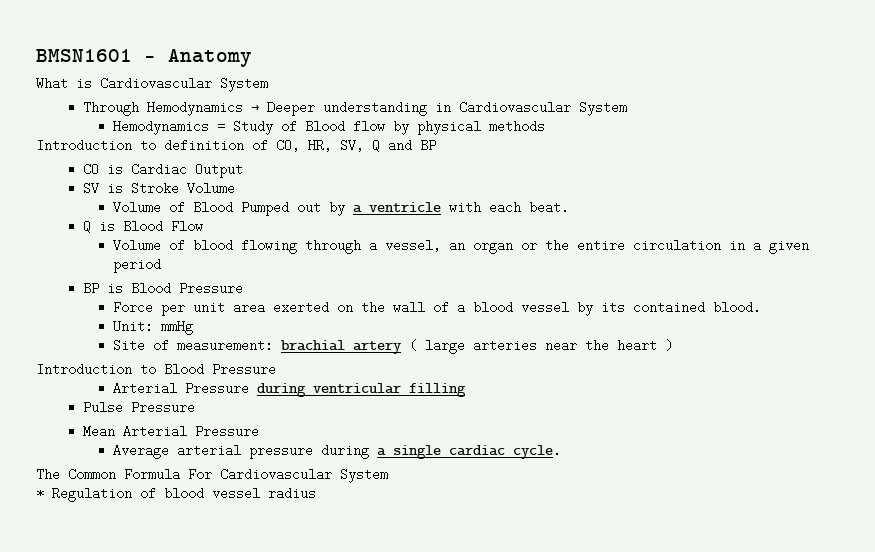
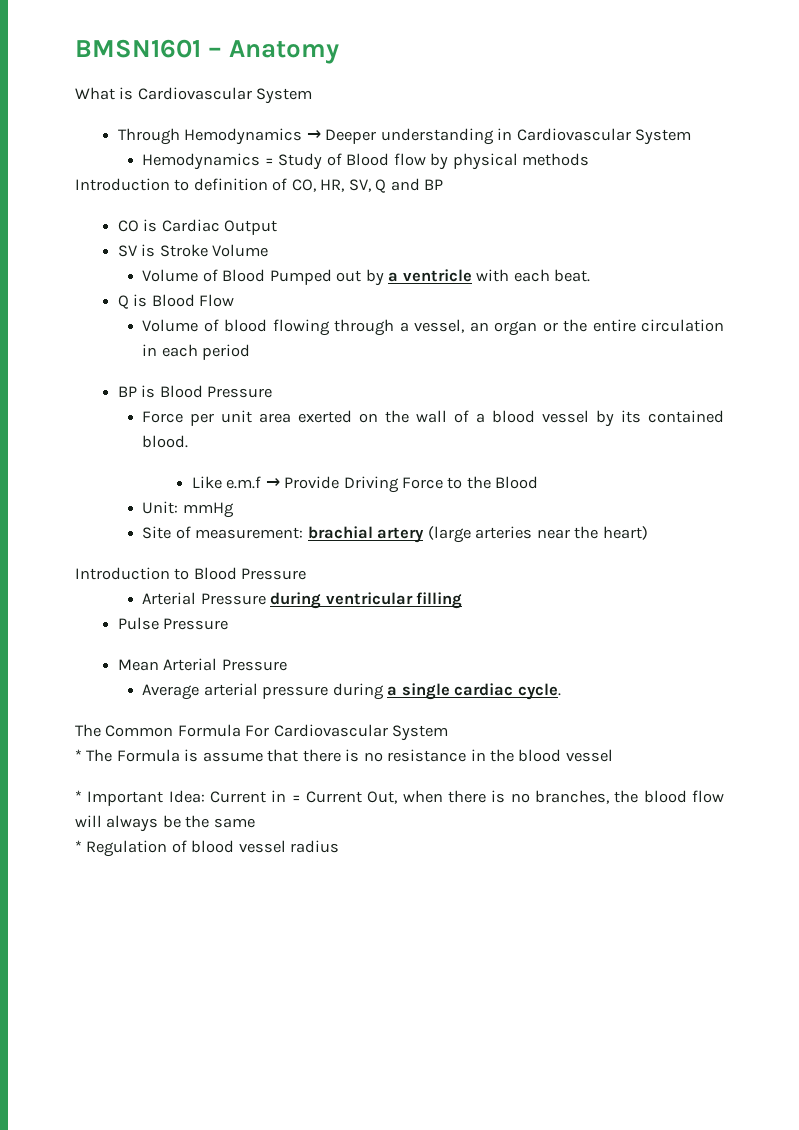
[753,239,810,254] a given -> [161,344,198,357] each
(762, 307) none -> [191,476,539,493] // Like e.m.f → Provide Driving Force to the Blood
[409,339,466,354] ( large -> [427,526,471,543] (large
[617,339,674,352] heart ) -> [602,526,648,540] heart)
(388, 475) none -> [75,749,613,762] [75,790,725,806] [75,815,255,832] // * The Formula is assume that there is no resistance in the blood vessel // * Important Idea: Current in = Current Out, when there is no branches, the blood flow will always be the same

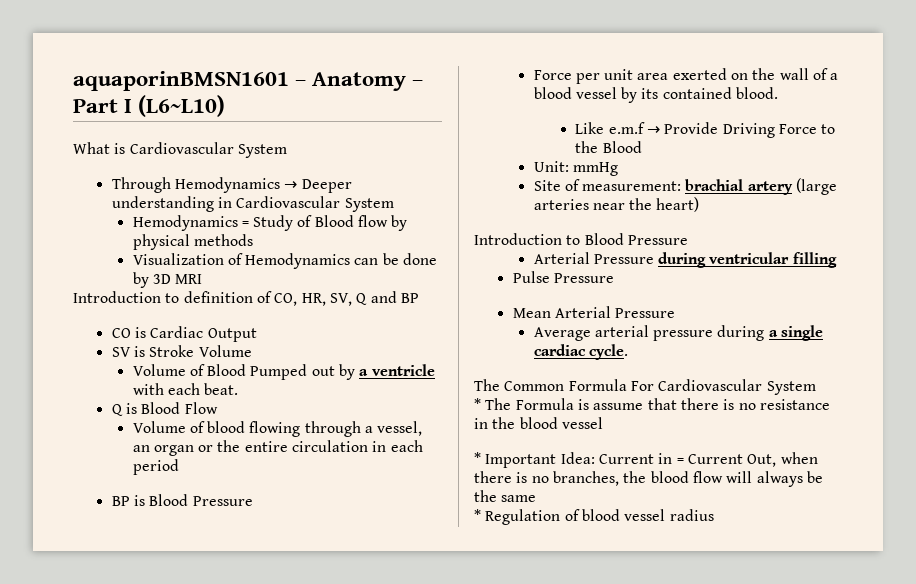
[75,39,201,58] BMSN1601 -> [73,71,289,91] aquaporinBMSN1601
(340, 52) none -> [412,80,424,86] [73,95,226,117] – Part I (L6~L10)
(590, 159) none -> [132,253,438,269] [132,272,203,288] // Visualization of Hemodynamics can be done by 3D MRI

